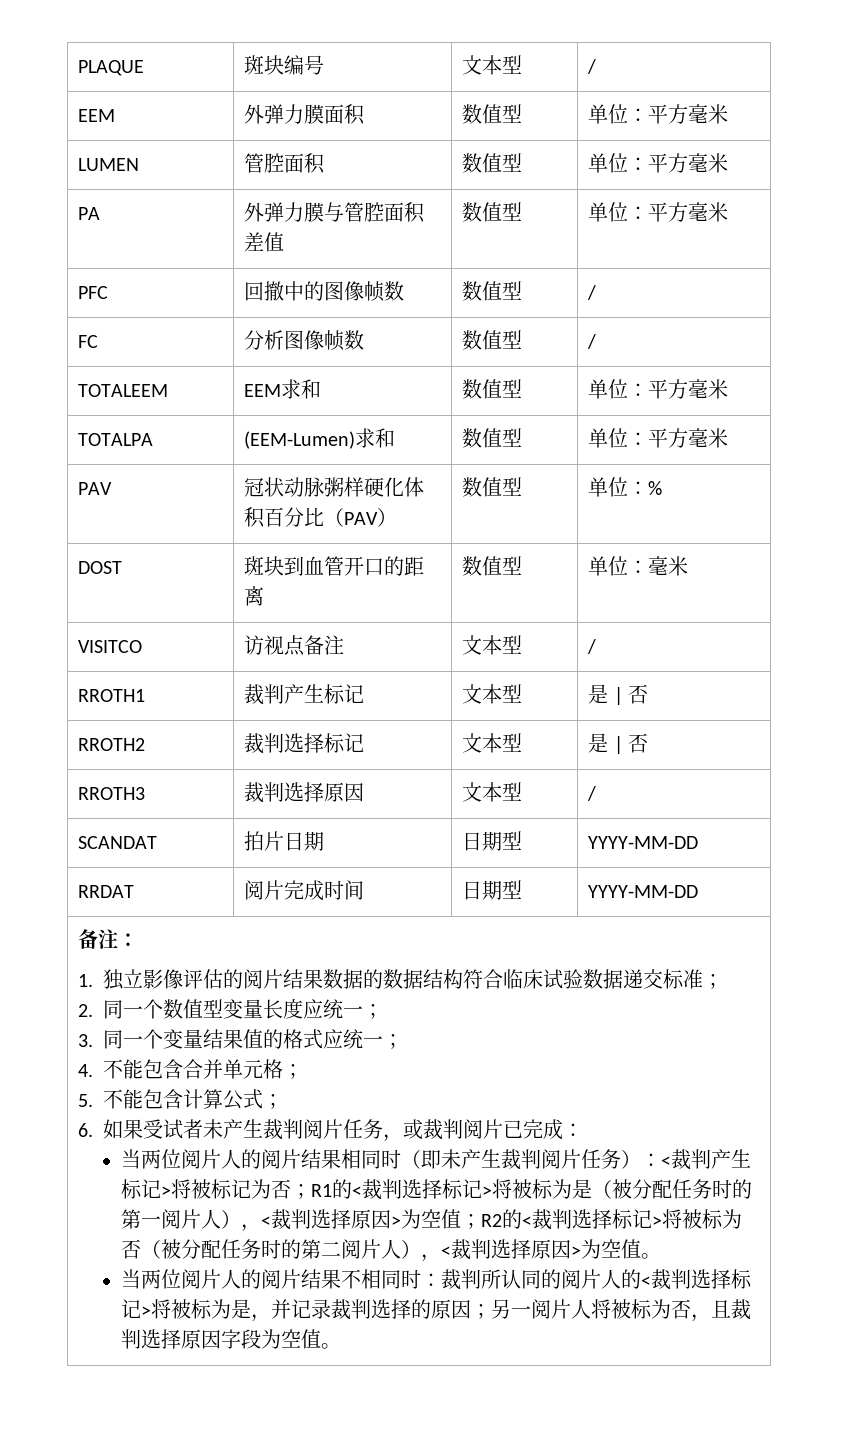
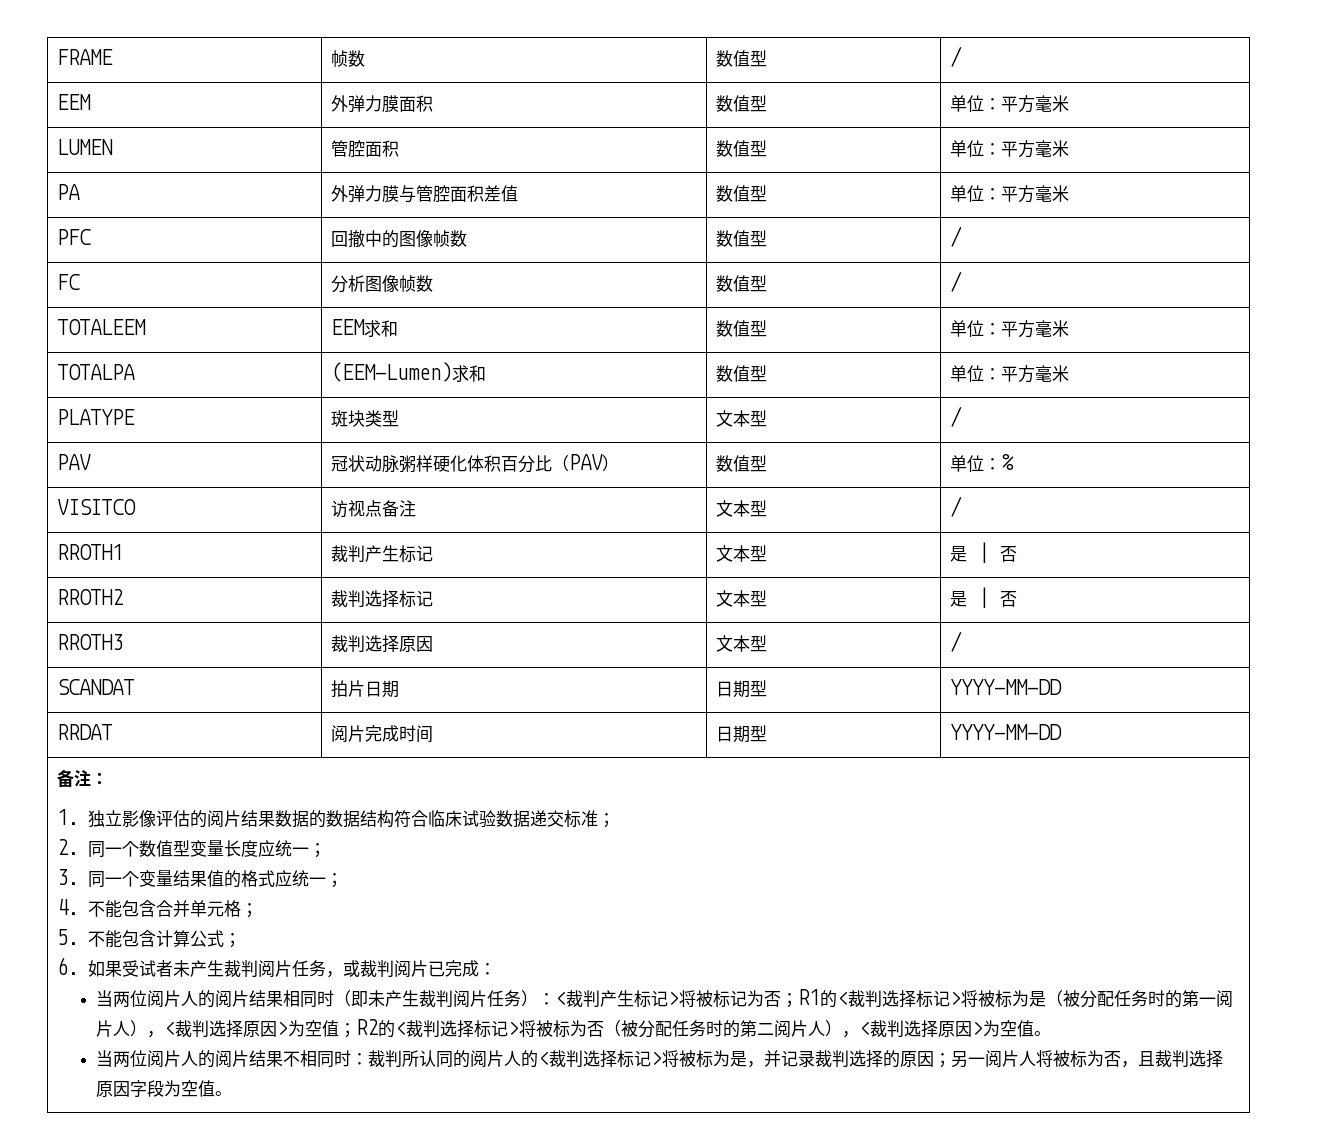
[78,60,145,76] [244,55,325,75] [462,55,503,75] PLAQUE | 斑块编号 | 文本 -> [57,49,114,65] [331,50,366,67] [716,50,751,67] FRAME | 帧数 | 数值
(729, 438) none -> [57,409,136,425] [331,410,400,427] [716,410,768,427] [950,406,963,427] // PLATYPE | 斑块类型 | 文本型 | /
[78,561,123,574] [244,556,425,576] [244,586,265,606] [462,556,523,576] [588,556,689,576] // DOST | 斑块到血管开口的距离 | 数值型 | 单位：毫米 -> (1015, 462) none

